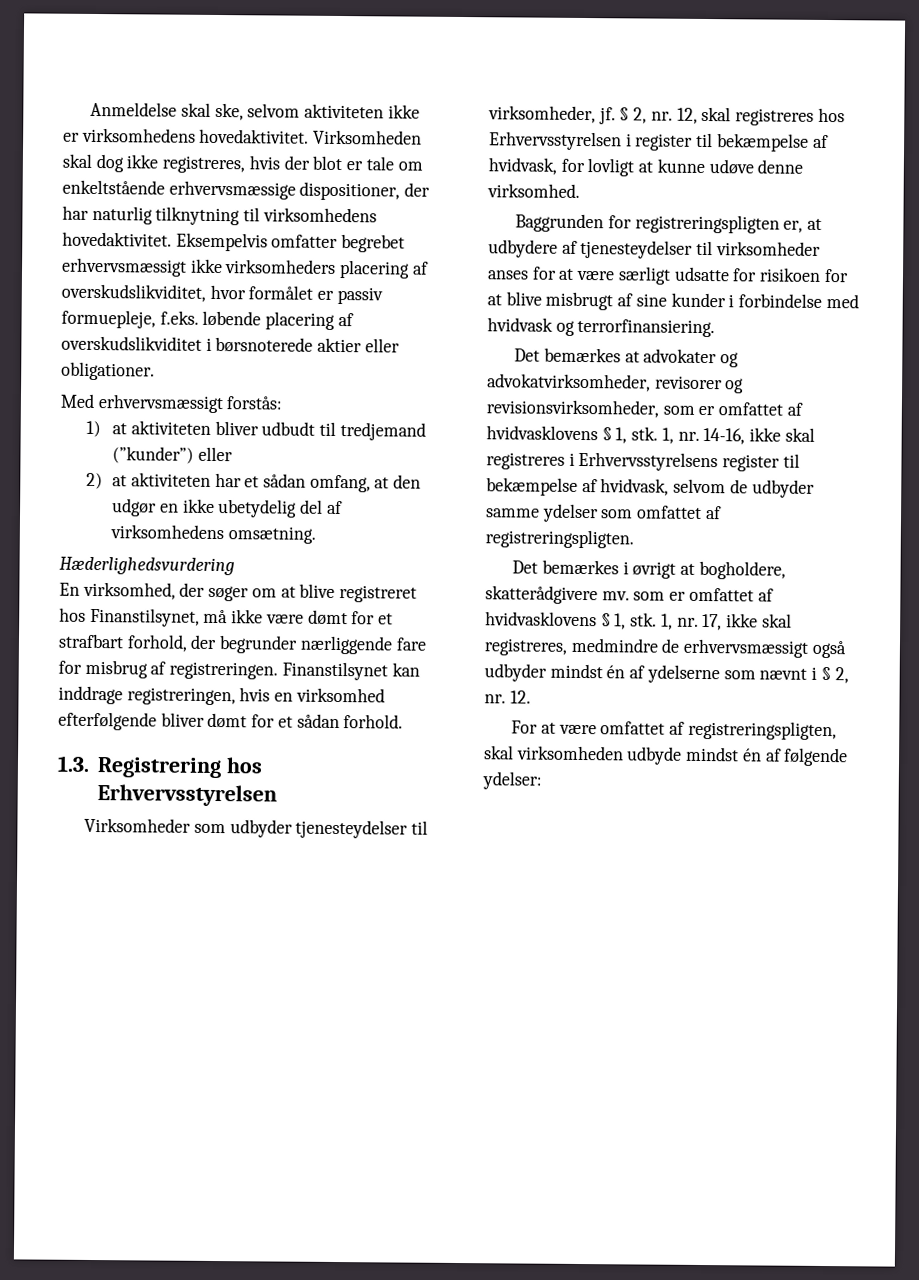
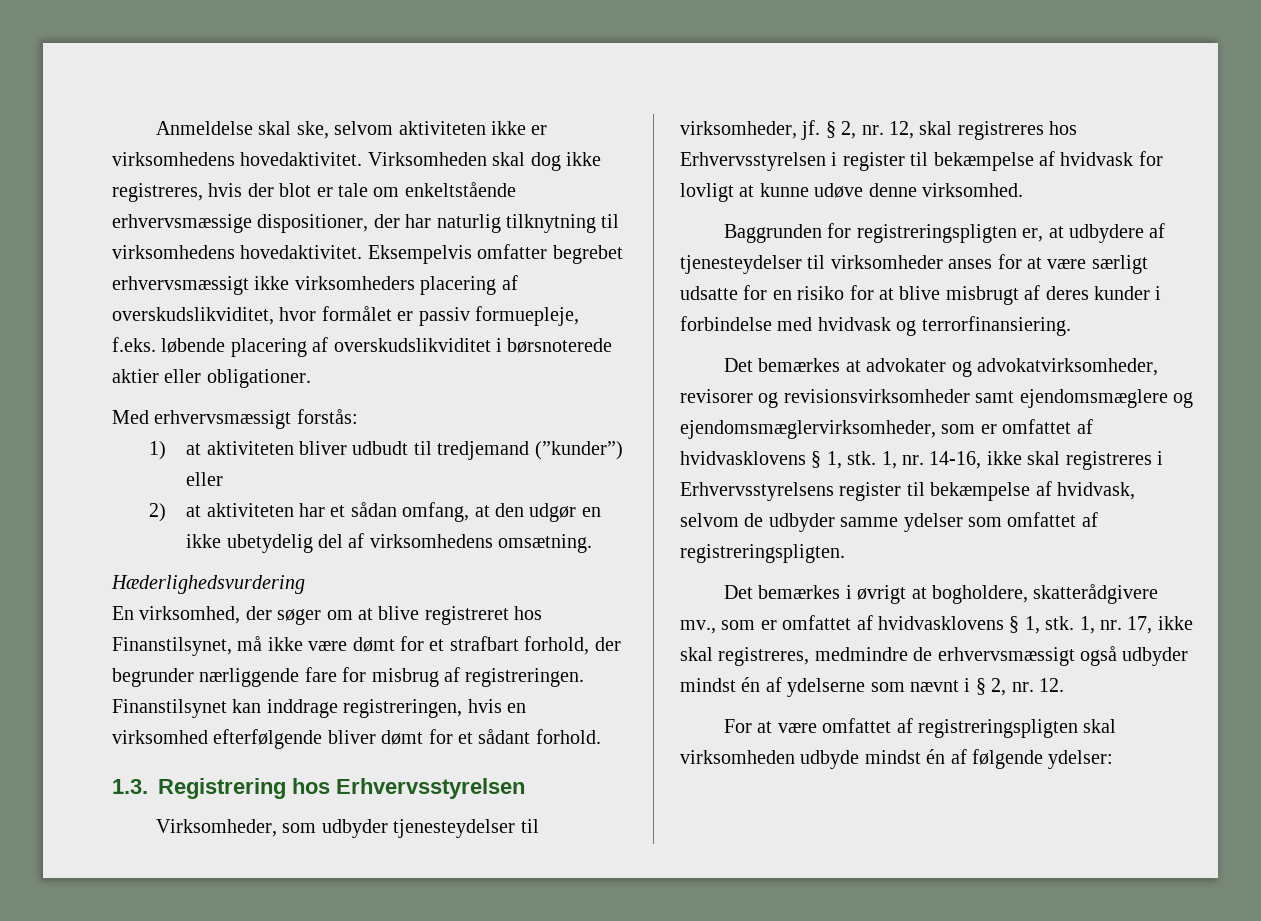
[296,713,340,729] sådan -> [478,729,531,744] sådant
[84,817,192,833] Virksomheder -> [156,819,278,837] Virksomheder,
[488,157,557,175] hvidvask, -> [1060,152,1134,166] hvidvask
[759,267,822,282] risikoen -> [772,286,845,300] en risiko
[635,293,667,307] sine -> [1045,286,1089,300] deres
[486,399,659,418] revisionsvirksomheder, -> [783,389,1193,408] [680,420,936,439] revisionsvirksomheder samt ejendomsmæglere og ejendomsmæglervirksomheder,
[601,591,630,601] mv. -> [680,620,716,634] mv.,
[687,720,837,741] registreringspligten, -> [918,719,1079,738] registreringspligten

